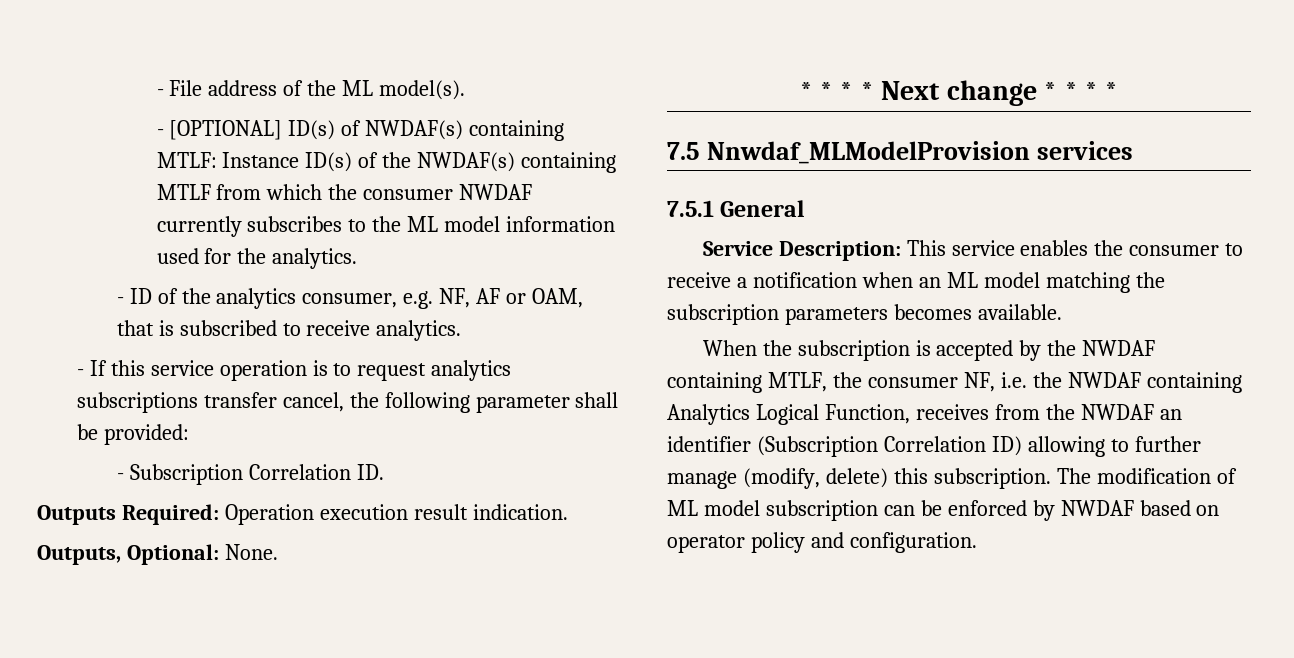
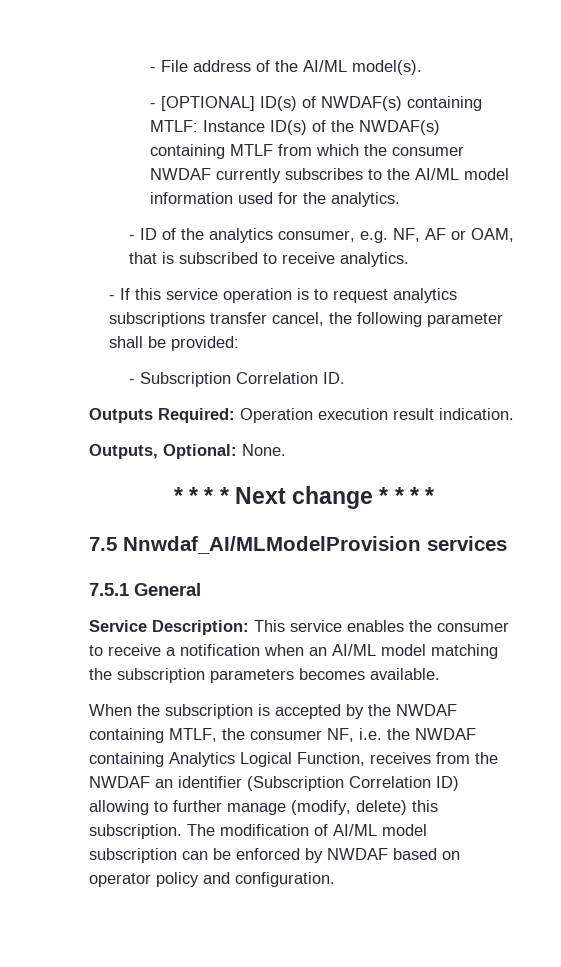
[342,80,374,96] ML -> [302,60,347,72] AI/ML
[407,216,439,232] ML -> [414,168,459,180] AI/ML
[706,141,1030,164] Nnwdaf_MLModelProvision -> [123,536,421,554] Nnwdaf_AI/MLModelProvision
[946,272,978,288] ML -> [332,644,376,656] AI/ML
[667,500,698,516] ML -> [333,824,377,836] AI/ML

